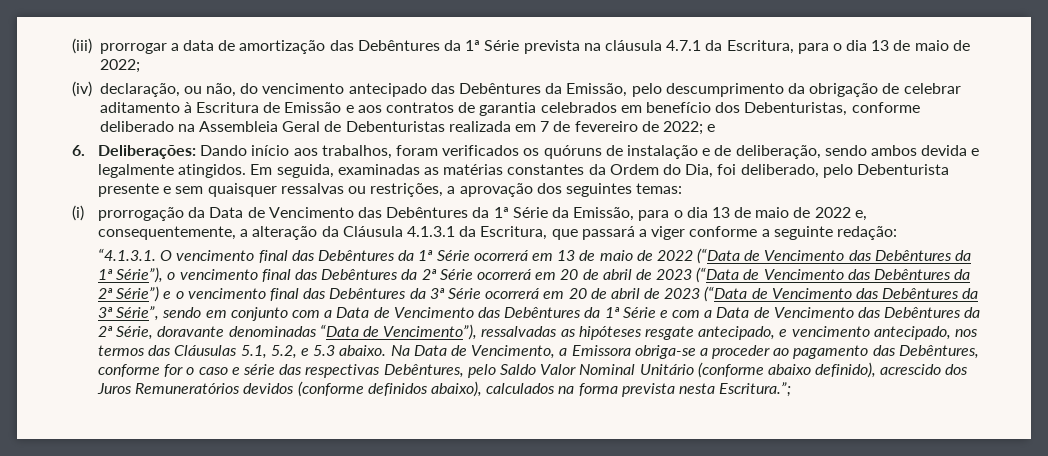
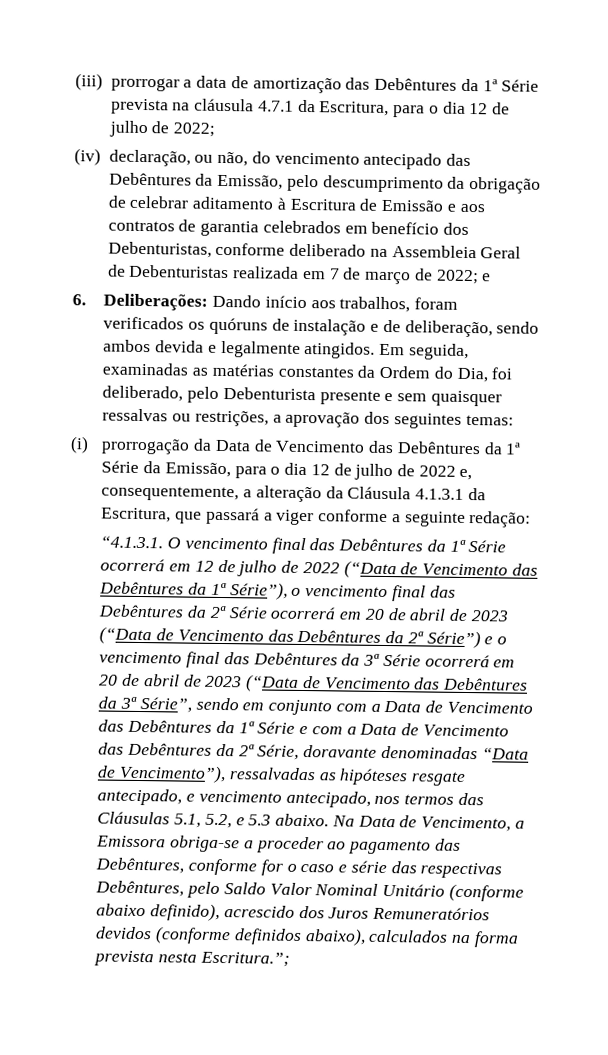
[871,40,949,51] 13 de maio -> [469,102,511,115] [108,120,148,138] 12 de julho
[574,121,638,132] fevereiro -> [364,271,412,285] março
[711,207,790,218] 13 de maio -> [310,463,394,481] 12 de julho
[557,250,633,261] 13 de maio -> [194,559,278,577] 12 de julho

